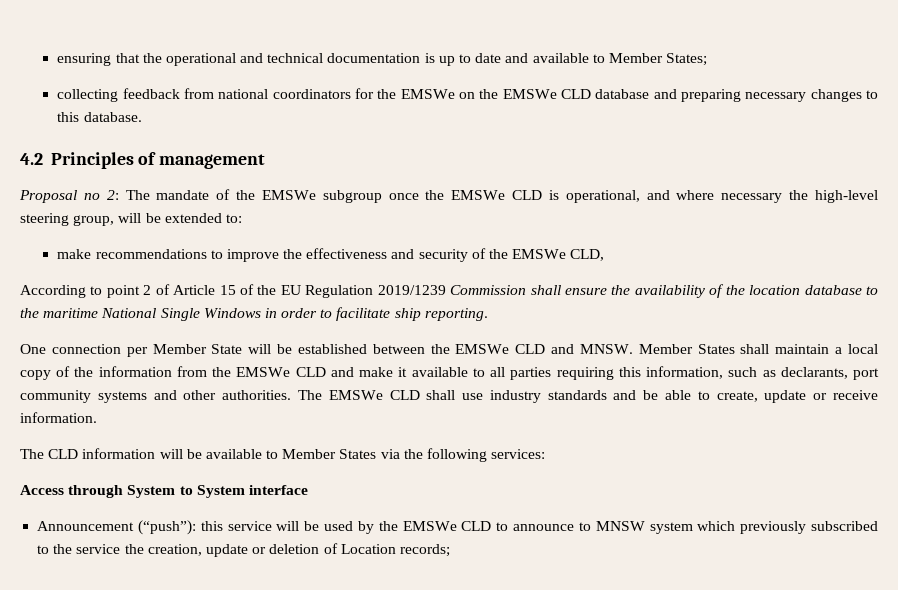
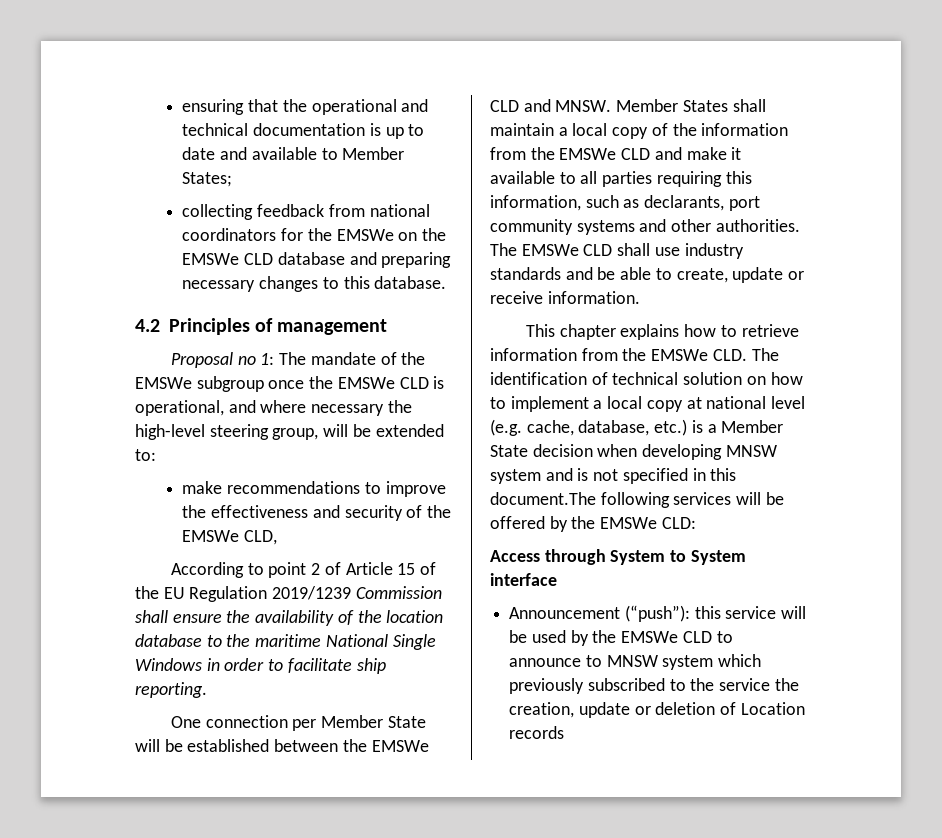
[106,190,119,200] 2: -> [260,353,275,365] 1:
[20,448,546,462] The CLD information will be available to Member States via the following services: -> [525,324,799,340] [490,348,779,361] [490,372,803,385] [490,396,806,412] [490,419,784,436] [490,444,777,460] [490,468,737,484] [490,492,784,508] [490,516,696,532] This chapter explains how to retrieve information from the EMSWe CLD. The identification of technical solution on how to implement a local copy at national level (e.g. cache, database, etc.) is a Member State decision when developing MNSW system and is not specified in this document.The following services will be offered by the EMSWe CLD:
[399,544,450,557] records; -> [509,726,565,739] records

